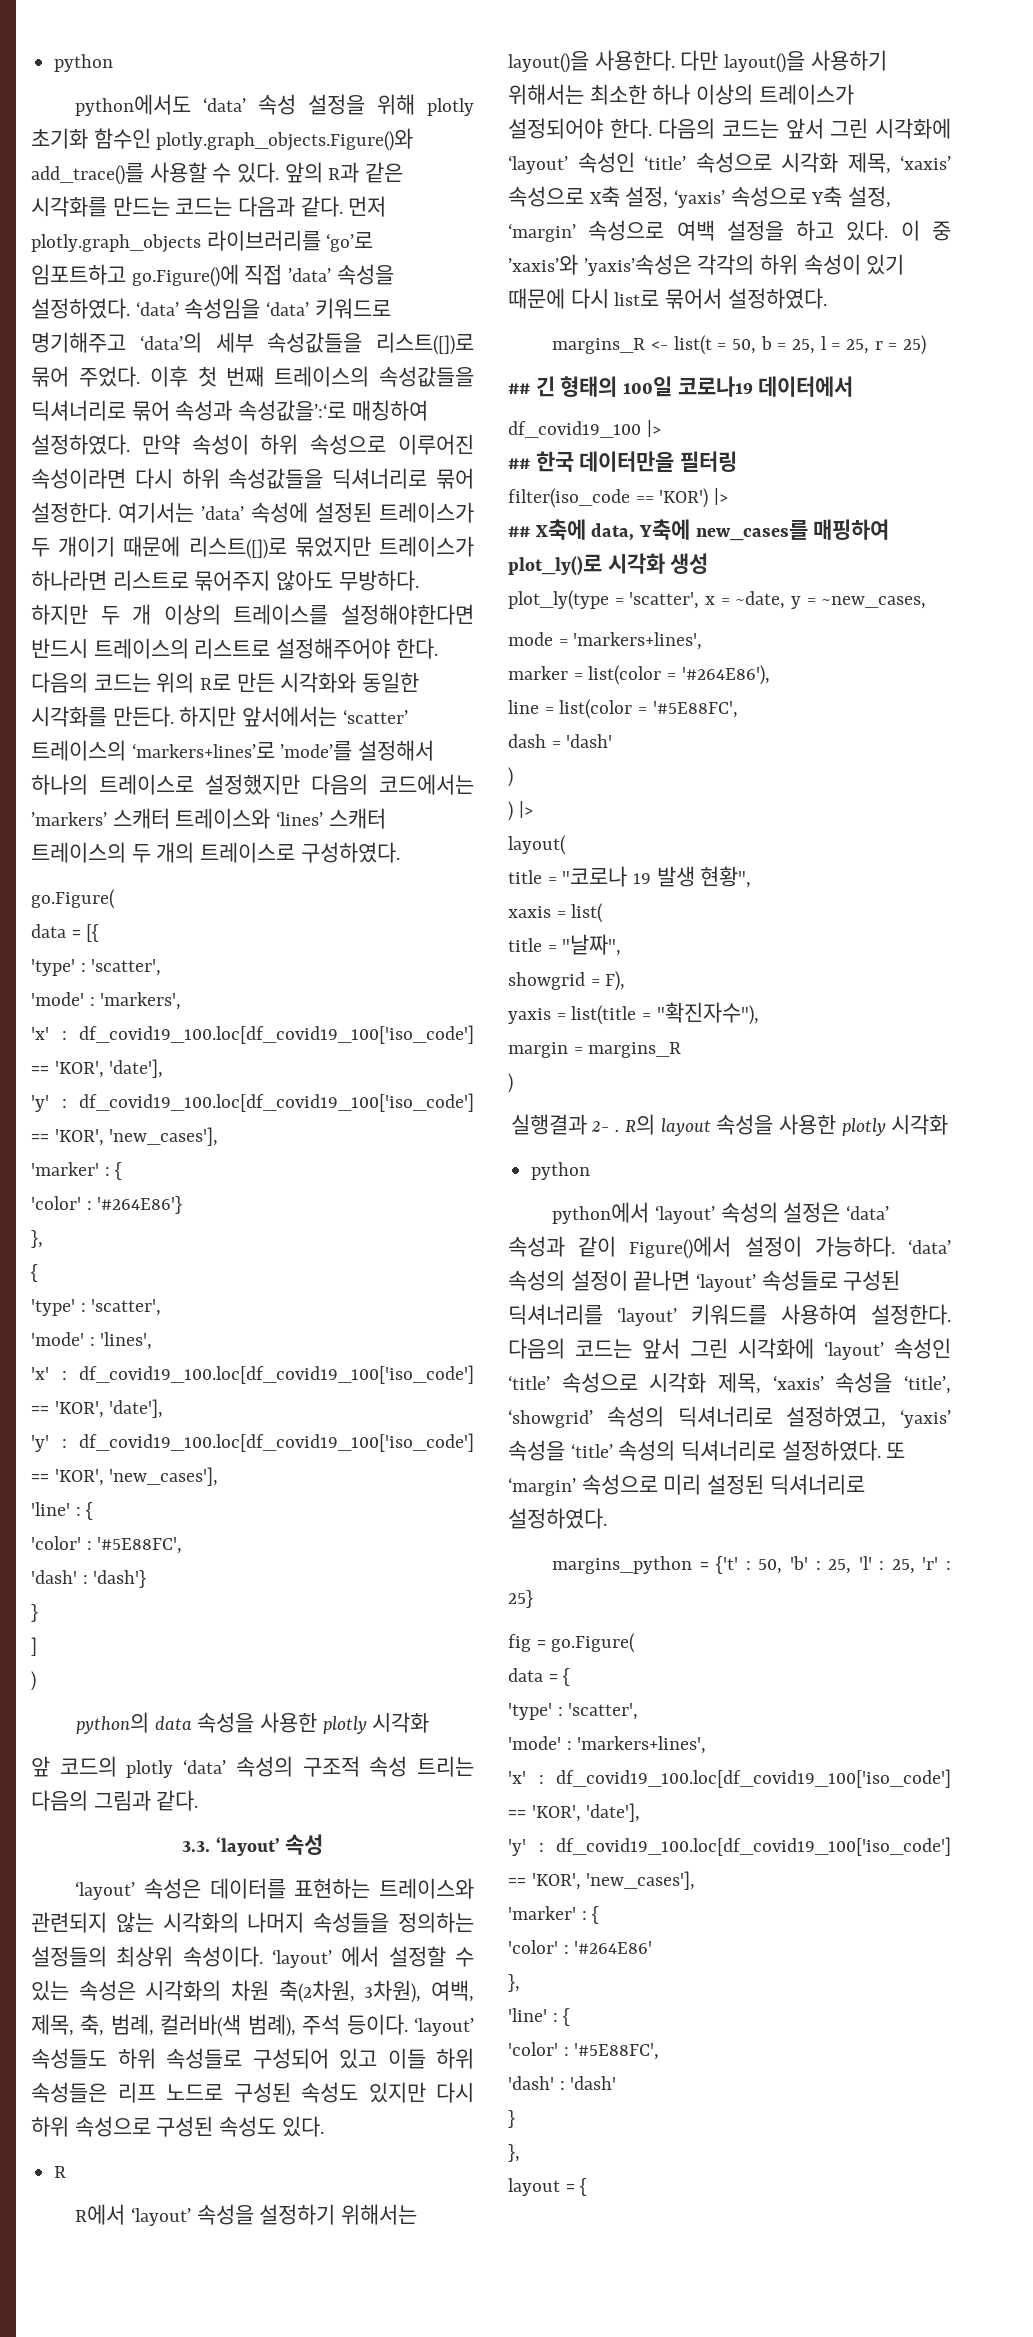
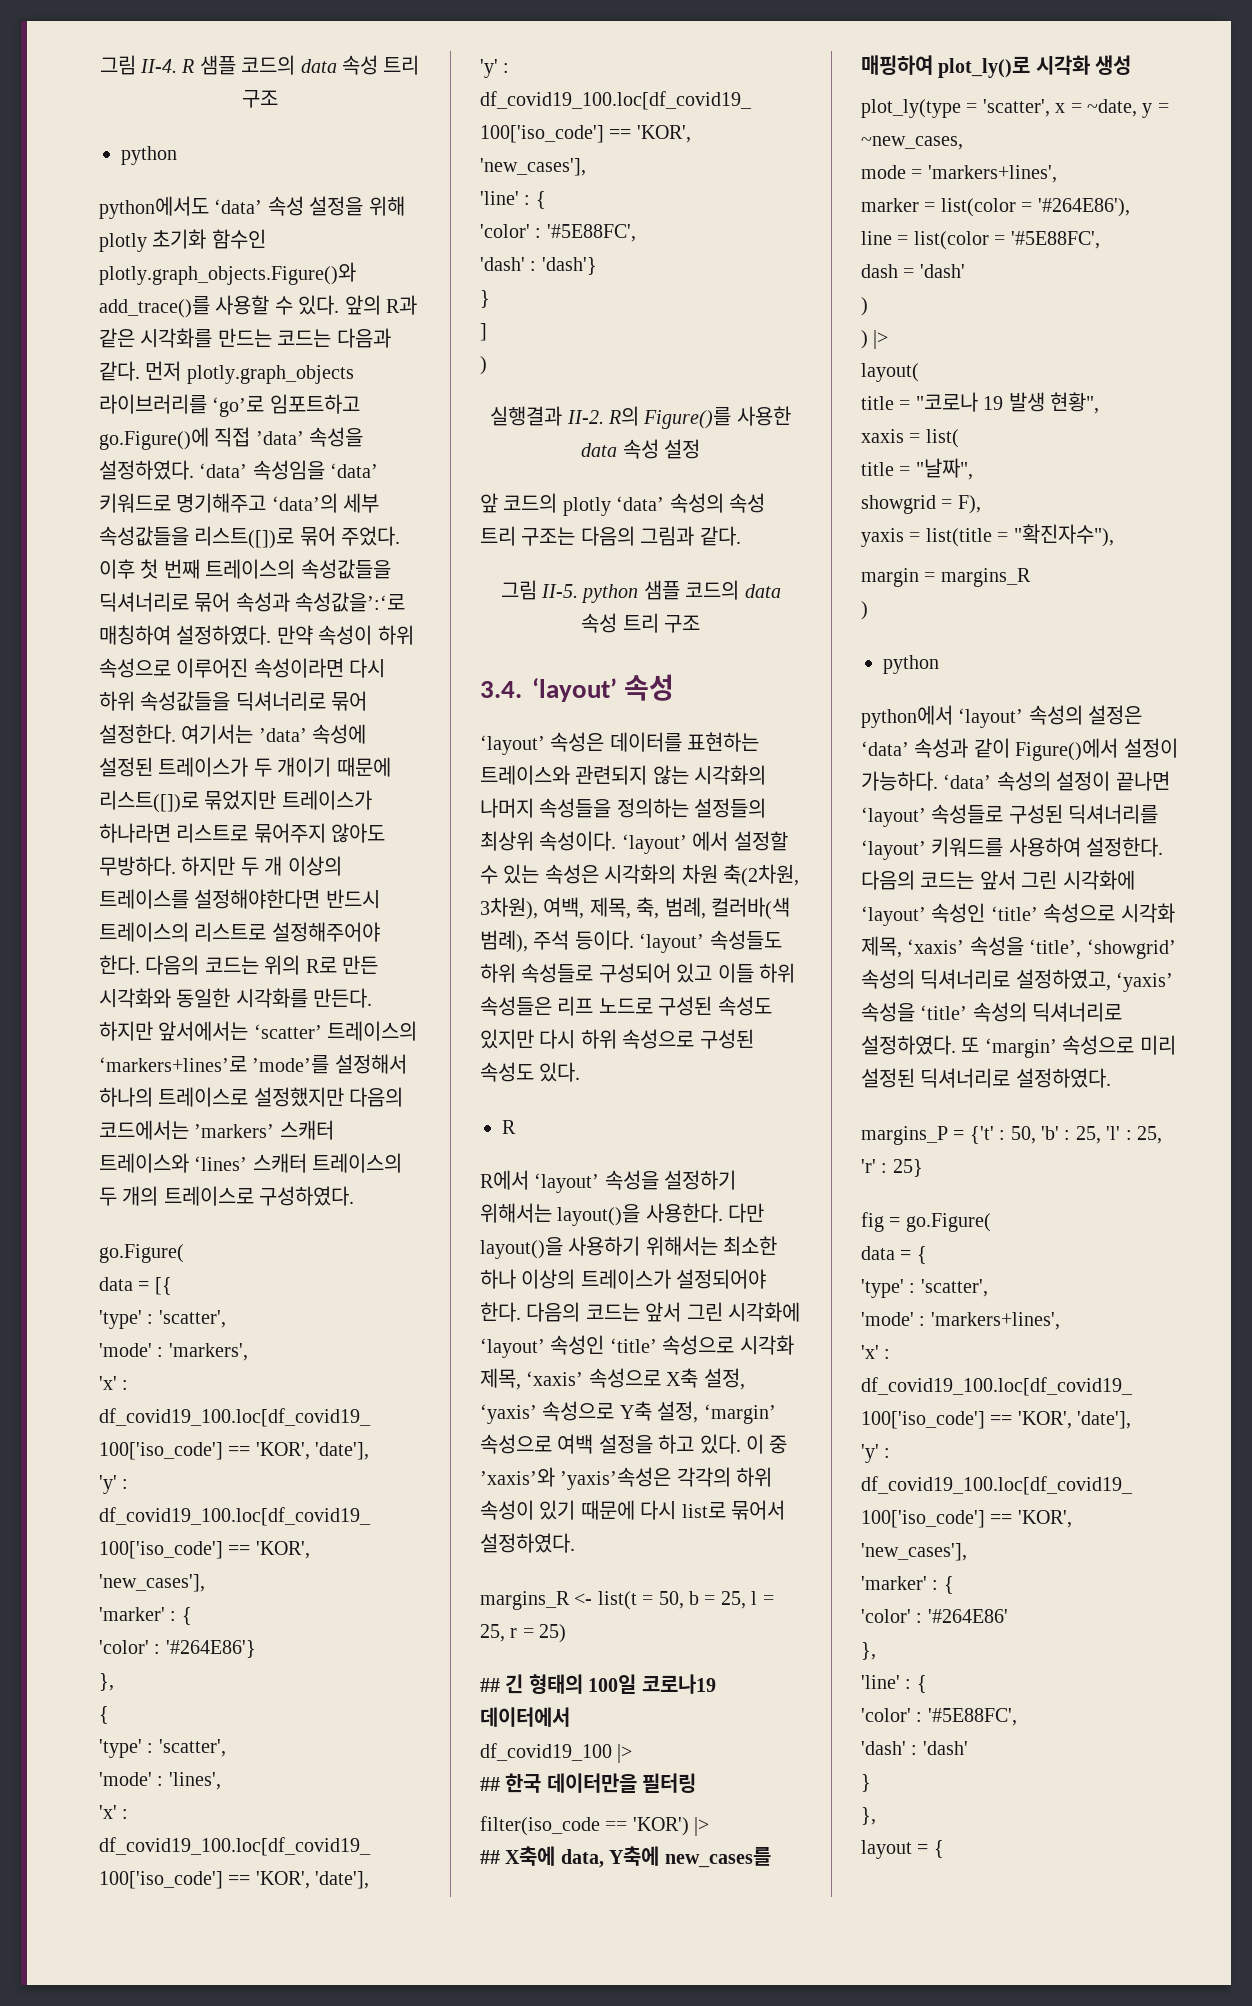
(54, 63) none -> [99,55,420,75] [241,90,278,108] 그림 II-4. R 샘플 코드의 data 속성 트리 구조 //
[75,1712,430,1734] python의 data 속성을 사용한 plotly 시각화 -> [490,406,791,429] [581,439,700,459] 실행결과 II-2. R의 Figure()를 사용한 data 속성 설정
[302,1756,475,1777] 구조적 속성 트리는 -> [729,493,765,513] [480,526,576,546] 속성 트리 구조는
[181,1841,210,1852] 3.3. -> [500,580,781,603] [581,613,700,633] [480,681,522,698] 그림 II-5. python 샘플 코드의 data 속성 트리 구조 // 3.4.
[510,1114,949,1136] // 실행결과 2- . R의 layout 속성을 사용한 plotly 시각화 -> (868, 610) none
[552,1556,693,1574] margins_python -> [861,1126,948,1145] margins_P

